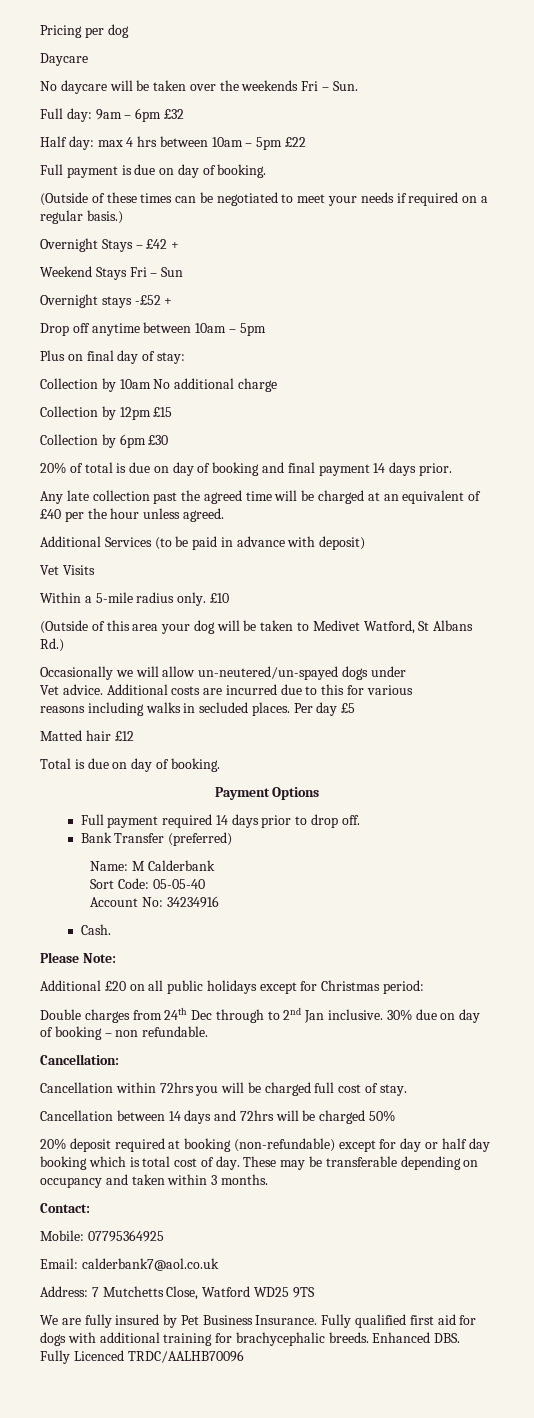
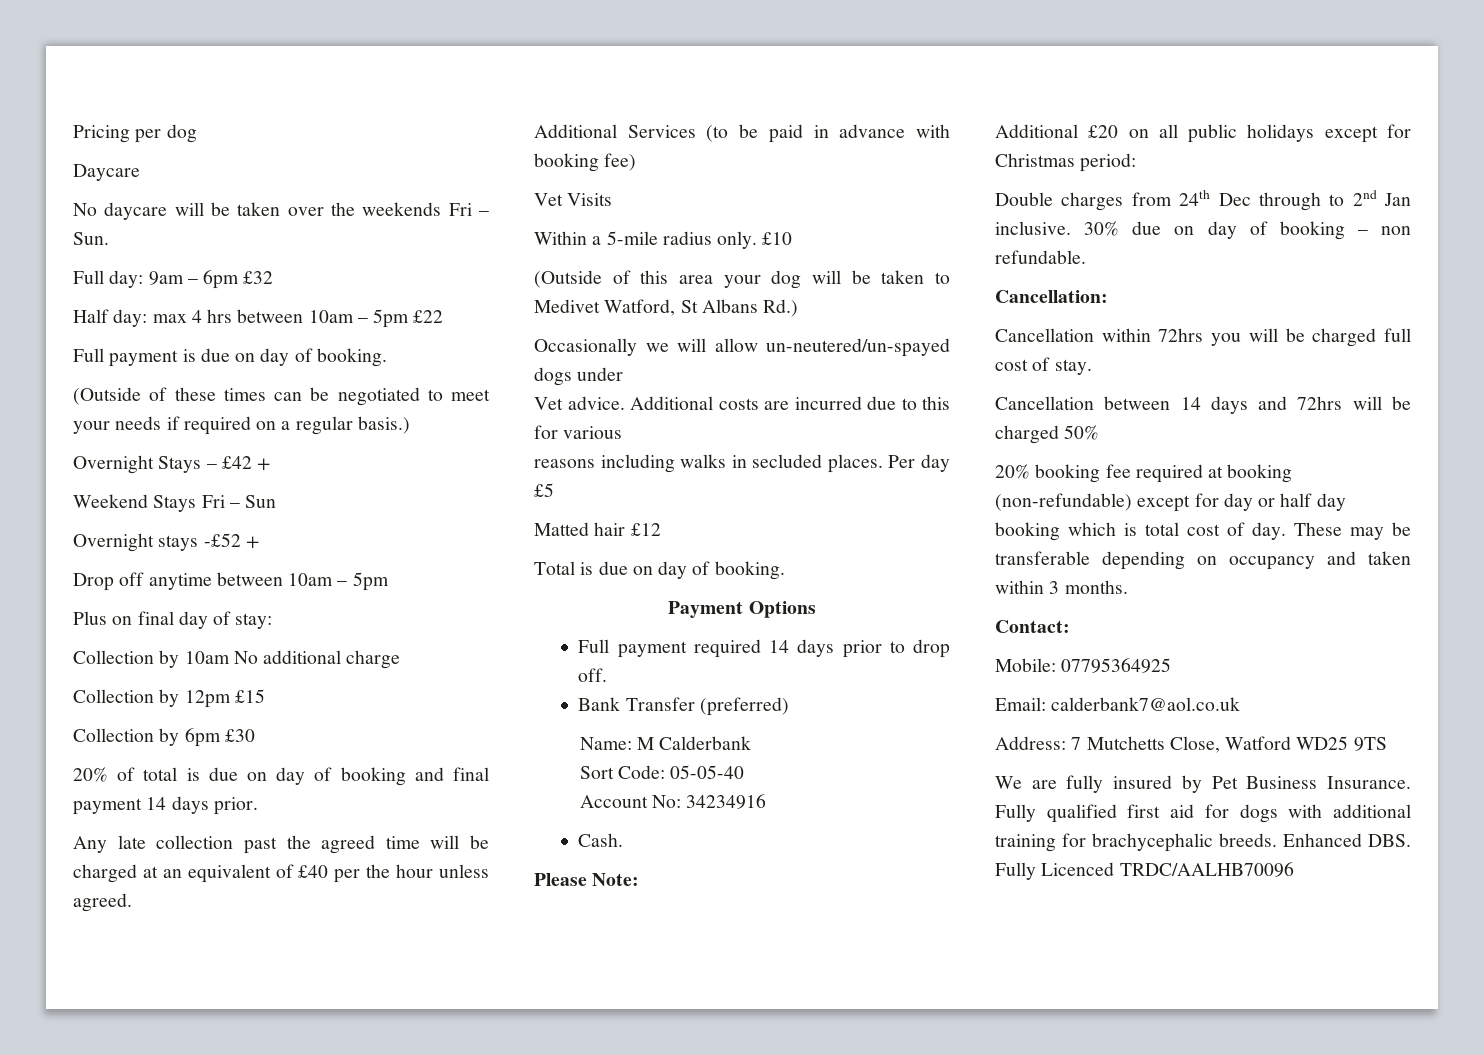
[319,536,366,550] deposit) -> [534,153,637,172] booking fee)
[69,1138,111,1152] deposit -> [1035,464,1131,483] booking fee

